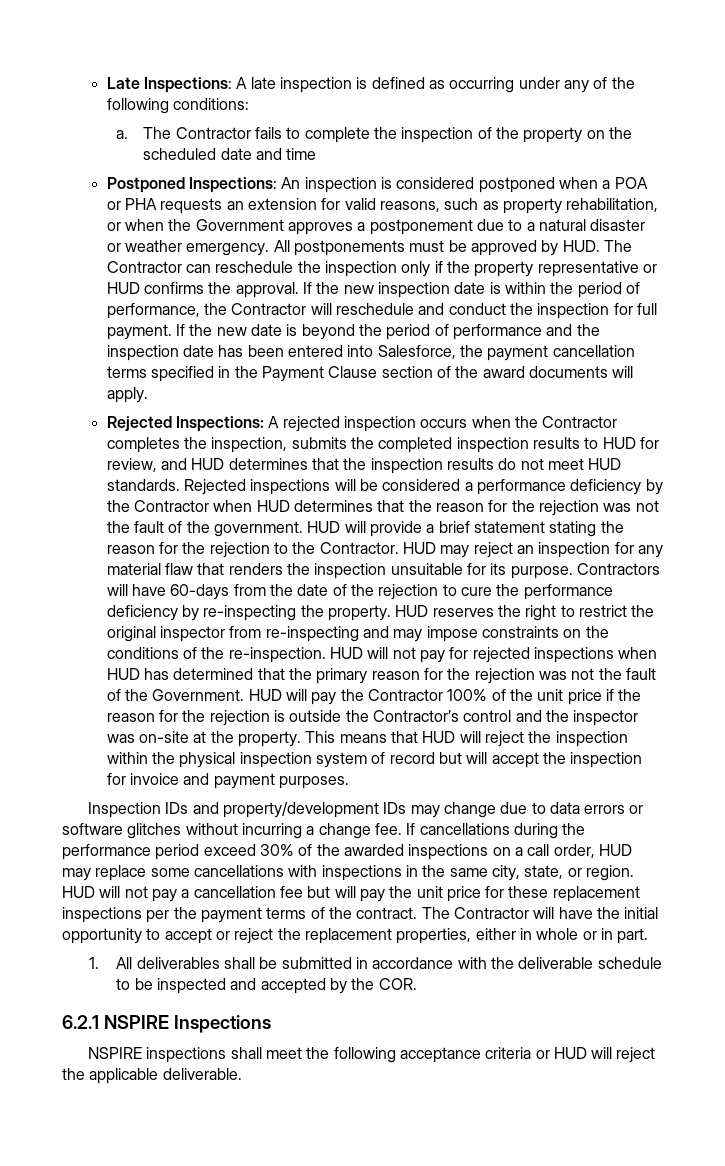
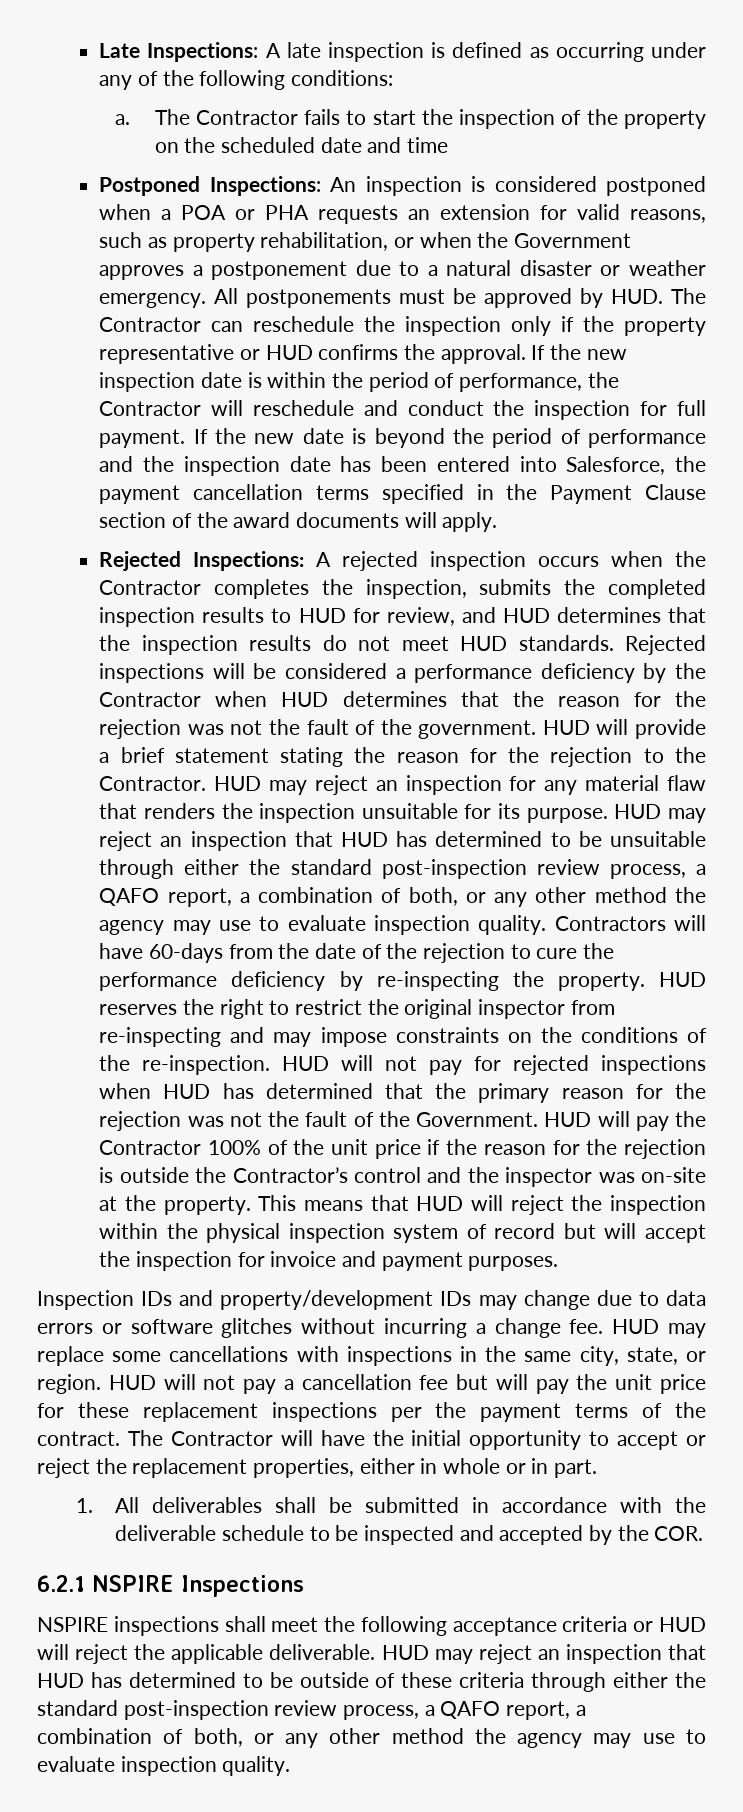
[304,127,370,143] complete -> [372,110,416,125] start
(573, 572) none -> [614,804,707,823] [99,831,706,851] [99,859,707,879] [99,887,706,907] [99,915,547,935] HUD may reject an inspection that HUD has determined to be unsuitable through either the standard post-inspection review process, a QAFO report, a combination of both, or any other method the agency may use to evaluate inspection quality.
[406,823,586,839] [62,844,595,860] If cancellations during the performance period exceed 30% of the awarded inspections on a call order, -> (604, 1326) none
(242, 1074) none -> [381,1644,707,1664] [37,1672,706,1692] [37,1700,586,1720] [37,1728,706,1748] [37,1756,291,1776] HUD may reject an inspection that HUD has determined to be outside of these criteria through either the standard post-inspection review process, a QAFO report, a combination of both, or any other method the agency may use to evaluate inspection quality.

